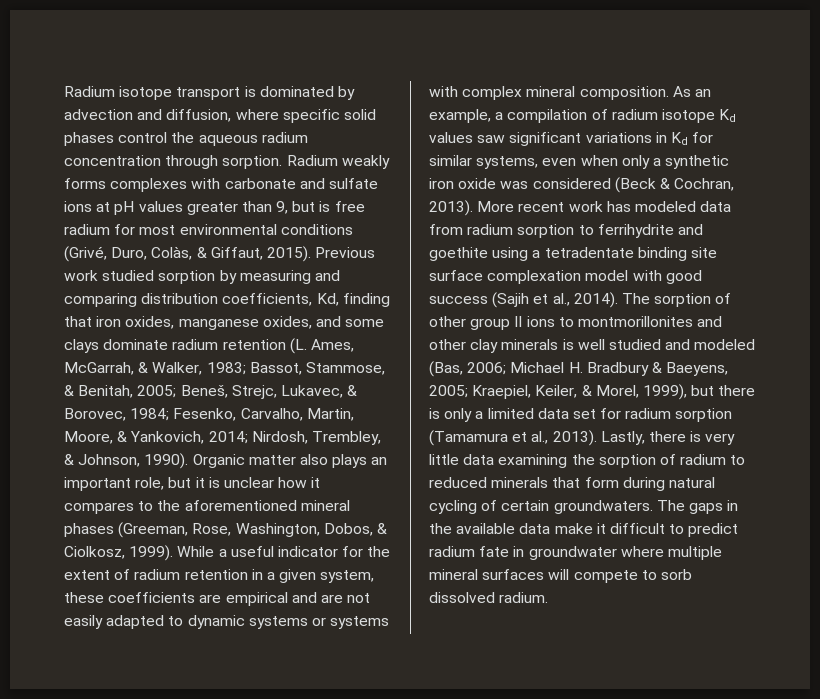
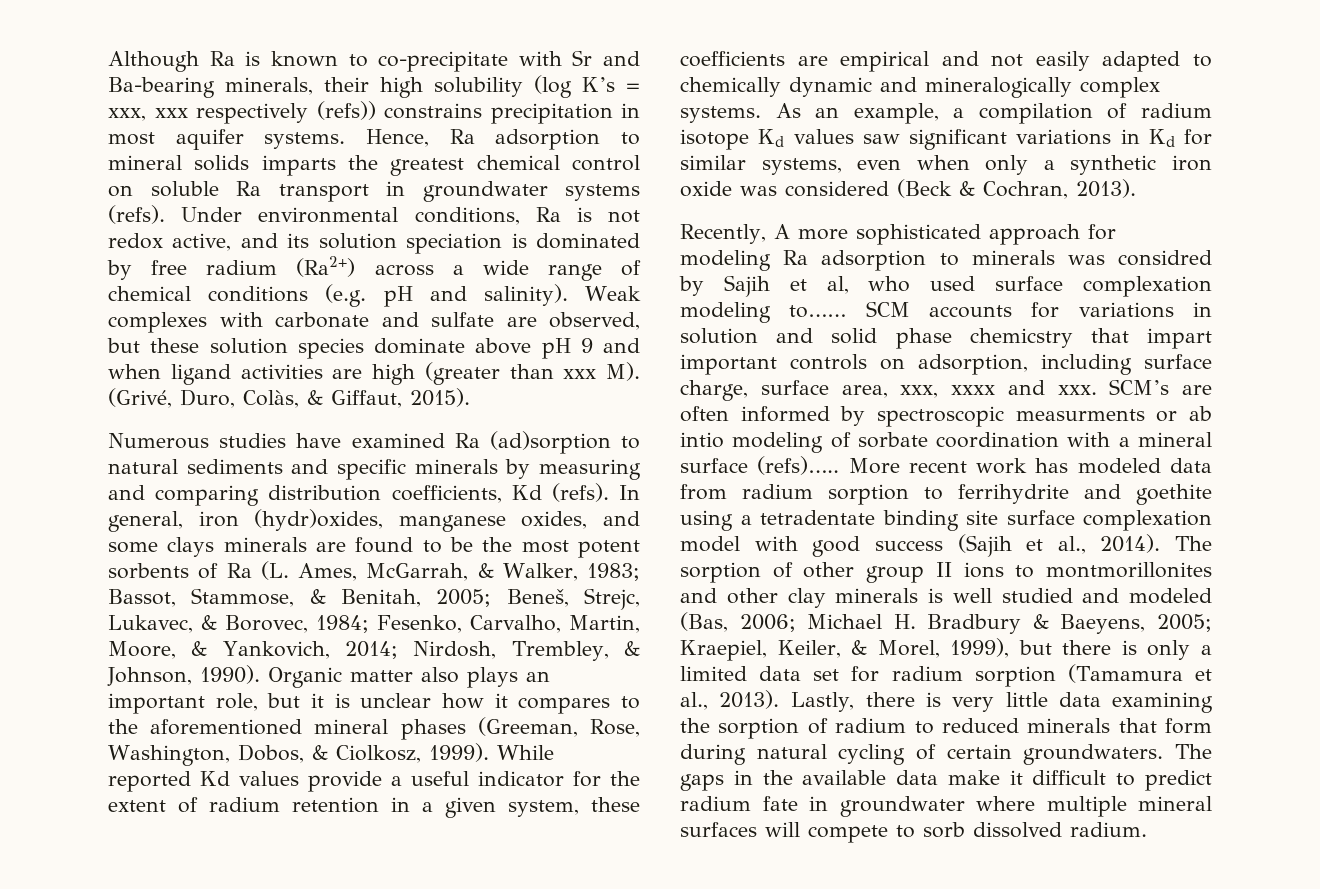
[64,86,355,100] [64,109,376,123] [64,132,308,146] [64,155,390,169] [64,178,106,189] Radium isotope transport is dominated by advection and diffusion, where specific solid phases control the aqueous radium concentration through sorption. Radium weakly forms -> [108,50,640,72] [108,75,640,98] [108,101,640,124] [108,129,640,150] [108,155,640,176] [108,181,640,202] [108,205,640,225] [108,233,640,254] [107,256,641,281] [108,284,642,307] Although Ra is known to co-precipitate with Sr and Ba-bearing minerals, their high solubility (log K’s = xxx, xxx respectively (refs)) constrains precipitation in most aquifer systems. Hence, Ra adsorption to mineral solids imparts the greatest chemical control on soluble Ra transport in groundwater systems (refs). Under environmental conditions, Ra is not redox active, and its solution speciation is dominated by free radium (Ra2+) across a wide range of chemical conditions (e.g. pH and salinity). Weak
[64,201,365,215] [64,224,353,235] ions at pH values greater than 9, but is free radium for most environmental conditions -> [506,312,640,330] [107,338,640,359] [108,362,640,385] are observed, but these solution species dominate above pH 9 and when ligand activities are high (greater than xxx M).
[315,247,376,258] [64,270,216,284] Previous work studied sorption -> [108,431,640,454] [108,459,498,480] // Numerous studies have examined Ra (ad)sorption to natural sediments and specific minerals
[316,293,390,307] [64,316,175,329] Kd, finding that iron oxides, -> [511,483,640,502] [108,509,384,532] Kd (refs). In general, iron (hydr)oxides,
[103,339,286,350] dominate radium retention -> [223,537,640,558] [108,563,252,579] minerals are found to be the most potent sorbents of Ra
(215, 551) none -> [108,771,382,792] reported Kd values provide
[320,594,343,603] are -> (979, 58) none
[187,615,390,629] [429,86,669,100] dynamic systems or systems with complex mineral composition. -> [680,77,1160,98] [680,106,761,123] chemically dynamic and mineralogically complex systems.
(473, 208) none -> [680,224,1116,245] [680,250,1212,271] [679,275,1212,297] [680,301,1212,323] [680,328,1212,349] [680,354,1212,375] [680,379,1212,401] [680,406,1212,427] [680,432,1212,453] [680,456,840,475] // Recently, A more sophisticated approach for modeling Ra adsorption to minerals was considred by Sajih et al, who used surface complexation modeling to…… SCM accounts for variations in solution and solid phase chemicstry that impart important controls on adsorption, including surface charge, surface area, xxx, xxxx and xxx. SCM’s are often informed by spectroscopic measurments or ab intio modeling of sorbate coordination with a mineral surface (refs)…..

